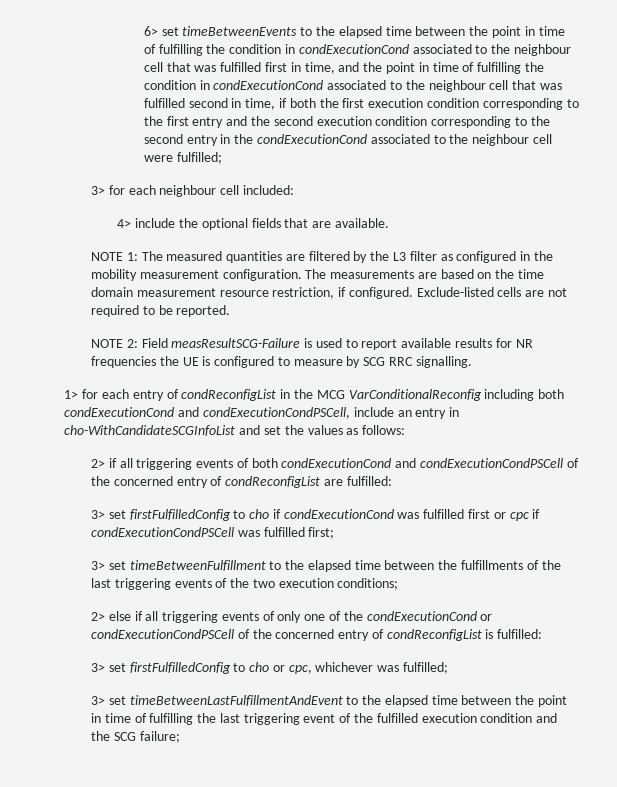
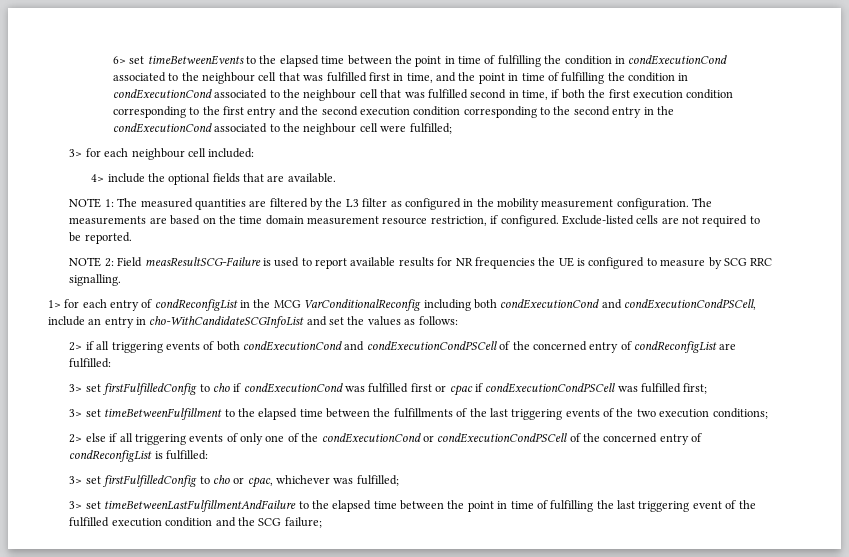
[509,512,529,521] cpc -> [449,385,473,396] cpac
[288,665,312,674] cpc, -> [247,477,273,488] cpac,
[129,695,343,706] timeBetweenLastFulfillmentAndEvent -> [104,500,297,512] timeBetweenLastFulfillmentAndFailure

